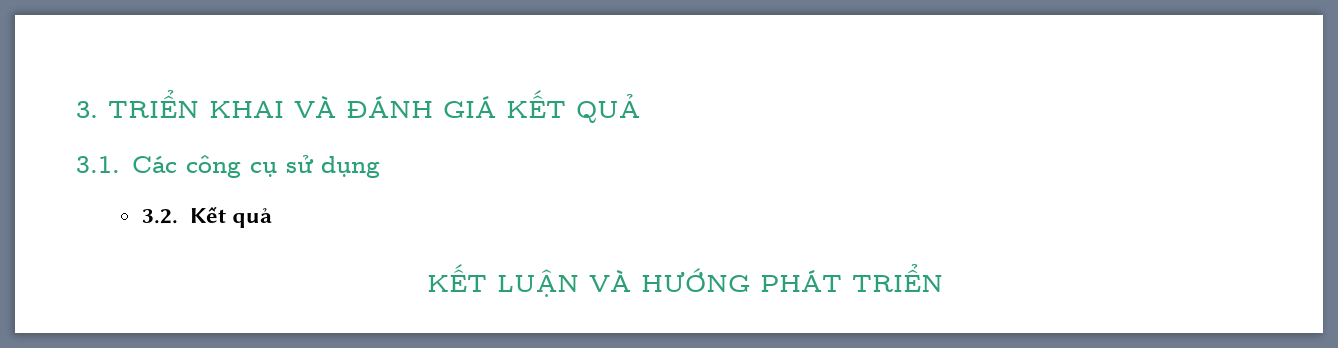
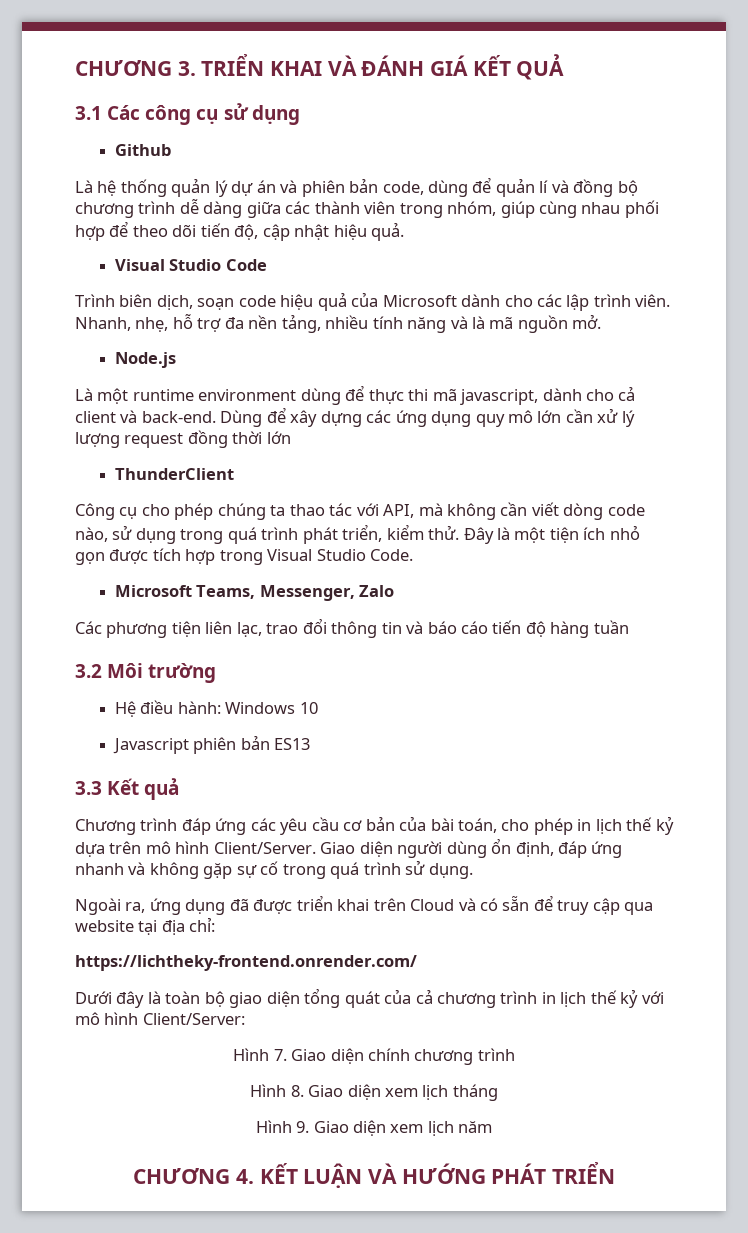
(76, 109) none -> [75,60,172,76] CHƯƠNG
[76,156,120,173] 3.1. -> [75,106,102,120] 3.1
[142,207,272,228] 3.2. Kết quả // -> [114,144,171,156] [75,177,638,197] [75,199,659,218] [75,221,405,241] [114,259,267,271] [75,292,671,311] [75,314,602,333] [114,352,176,368] [75,385,636,405] [75,407,635,427] [75,430,291,448] [114,468,234,480] [75,502,645,520] [75,524,640,544] [75,548,414,565] [114,585,395,601] [75,618,629,638] [75,663,217,683] [114,700,318,717] [112,735,311,754] [75,778,180,800] [75,816,674,835] [75,838,623,858] [75,860,473,879] [75,895,654,915] [75,917,216,935] [75,955,417,971] [75,988,664,1008] [75,1012,245,1025] [233,1048,515,1065] [250,1084,498,1101] [255,1120,493,1136] [133,1168,254,1184] Github // Là hệ thống quản lý dự án và phiên bản code, dùng để quản lí và đồng bộ chương trình dễ dàng giữa các thành viên trong nhóm, giúp cùng nhau phối hợp để theo dõi tiến độ, cập nhật hiệu quả. // Visual Studio Code // Trình biên dịch, soạn code hiệu quả của Microsoft dành cho các lập trình viên. Nhanh, nhẹ, hỗ trợ đa nền tảng, nhiều tính năng và là mã nguồn mở. // Node.js // Là một runtime environment dùng để thực thi mã javascript, dành cho cả client và back-end. Dùng để xây dựng các ứng dụng quy mô lớn cần xử lý lượng request đồng thời lớn // ThunderClient // Công cụ cho phép chúng ta thao tác với API, mà không cần viết dòng code nào, sử dụng trong quá trình phát triển, kiểm thử. Đây là một tiện ích nhỏ gọn được tích hợp trong Visual Studio Code. // Microsoft Teams, Messenger, Zalo // Các phương tiện liên lạc, trao đổi thông tin và báo cáo tiến độ hàng tuần // 3.2 Môi trường // Hệ điều hành: Windows 10 // Javascript phiên bản ES13 // 3.3 Kết quả // Chương trình đáp ứng các yêu cầu cơ bản của bài toán, cho phép in lịch thế kỷ dựa trên mô hình Client/Server. Giao diện người dùng ổn định, đáp ứng nhanh và không gặp sự cố trong quá trình sử dụng. // Ngoài ra, ứng dụng đã được triển khai trên Cloud và có sẵn để truy cập qua website tại địa chỉ: // https://lichtheky-frontend.onrender.com/ // Dưới đây là toàn bộ giao diện tổng quát của cả chương trình in lịch thế kỷ với mô hình Client/Server: // Hình 7. Giao diện chính chương trình // Hình 8. Giao diện xem lịch tháng // Hình 9. Giao diện xem lịch năm // CHƯƠNG 4.

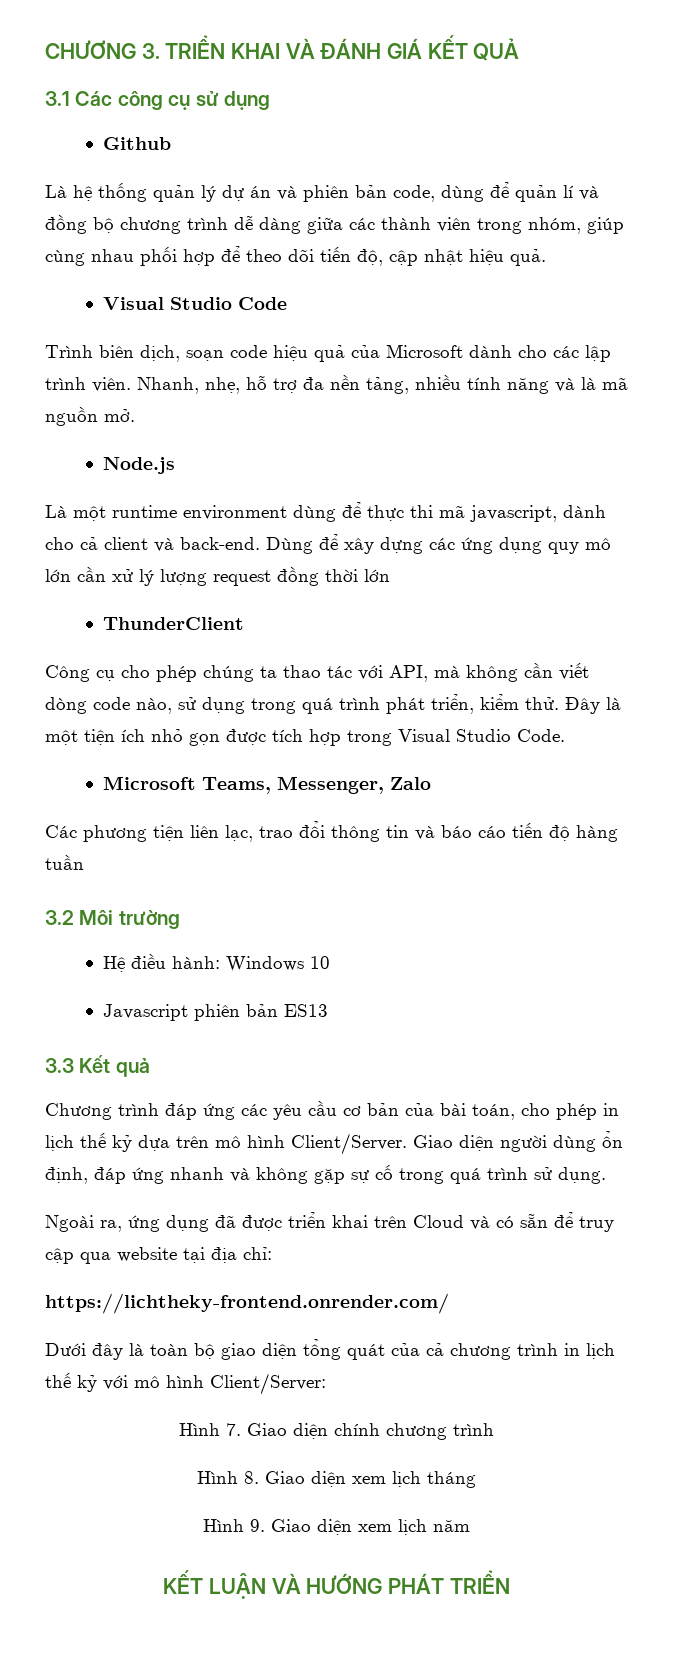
[133,1168,254,1184] CHƯƠNG 4. -> (470, 1526) none

